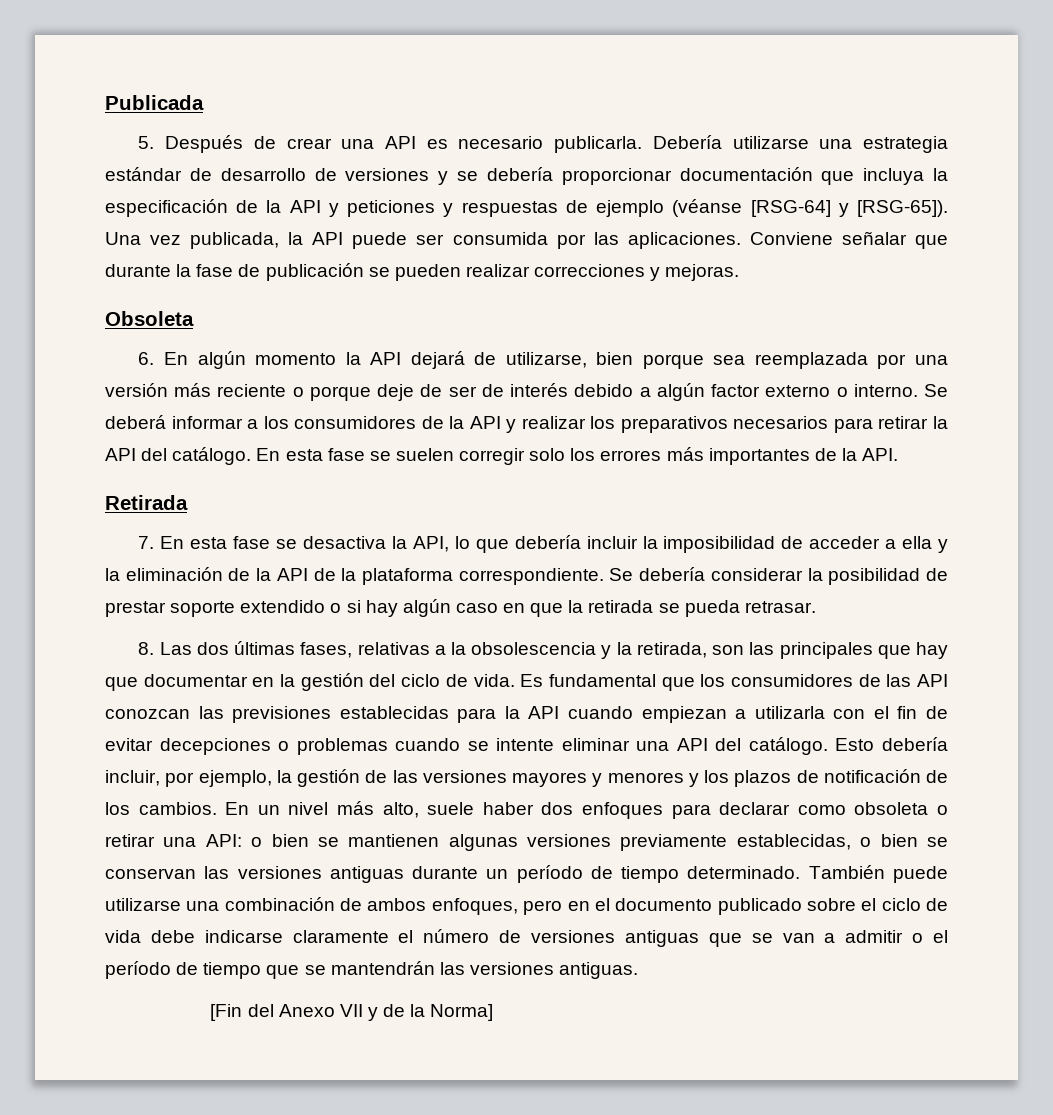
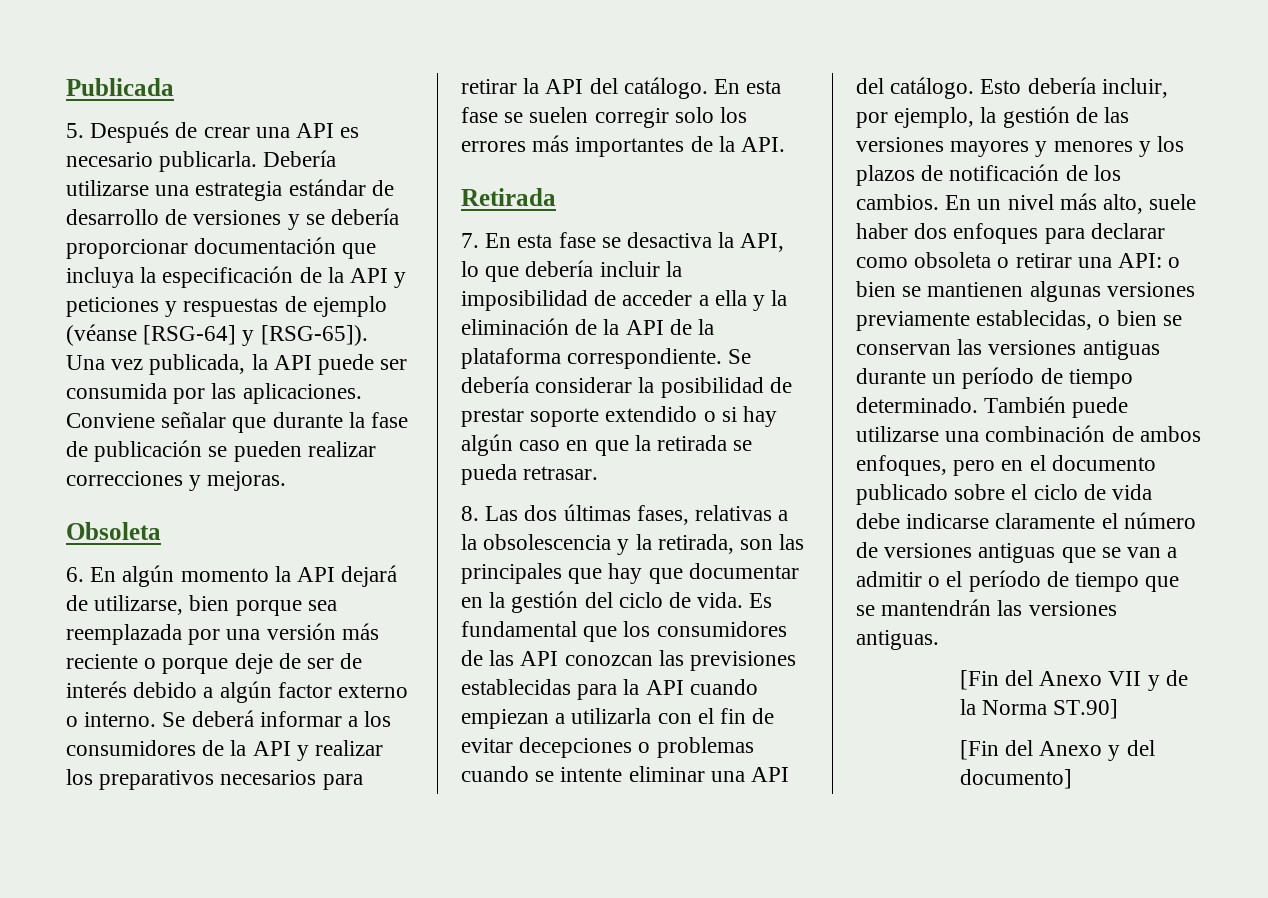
[430,1004,494,1021] Norma] -> [982,699,1119,719] [959,740,1155,761] [959,769,1072,789] Norma ST.90] // [Fin del Anexo y del documento]

